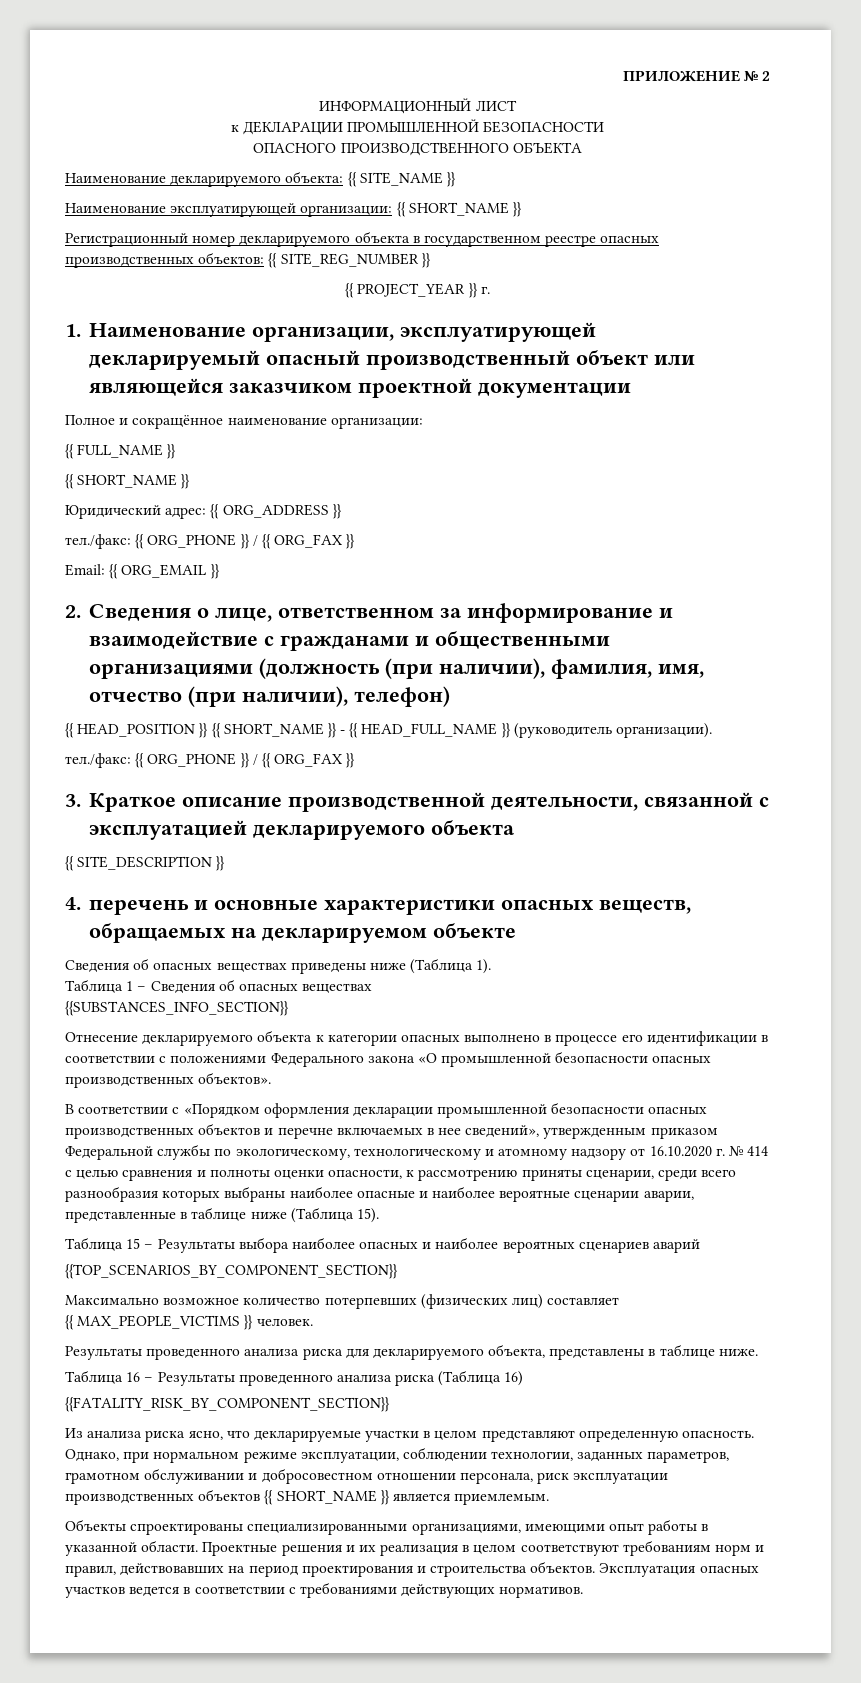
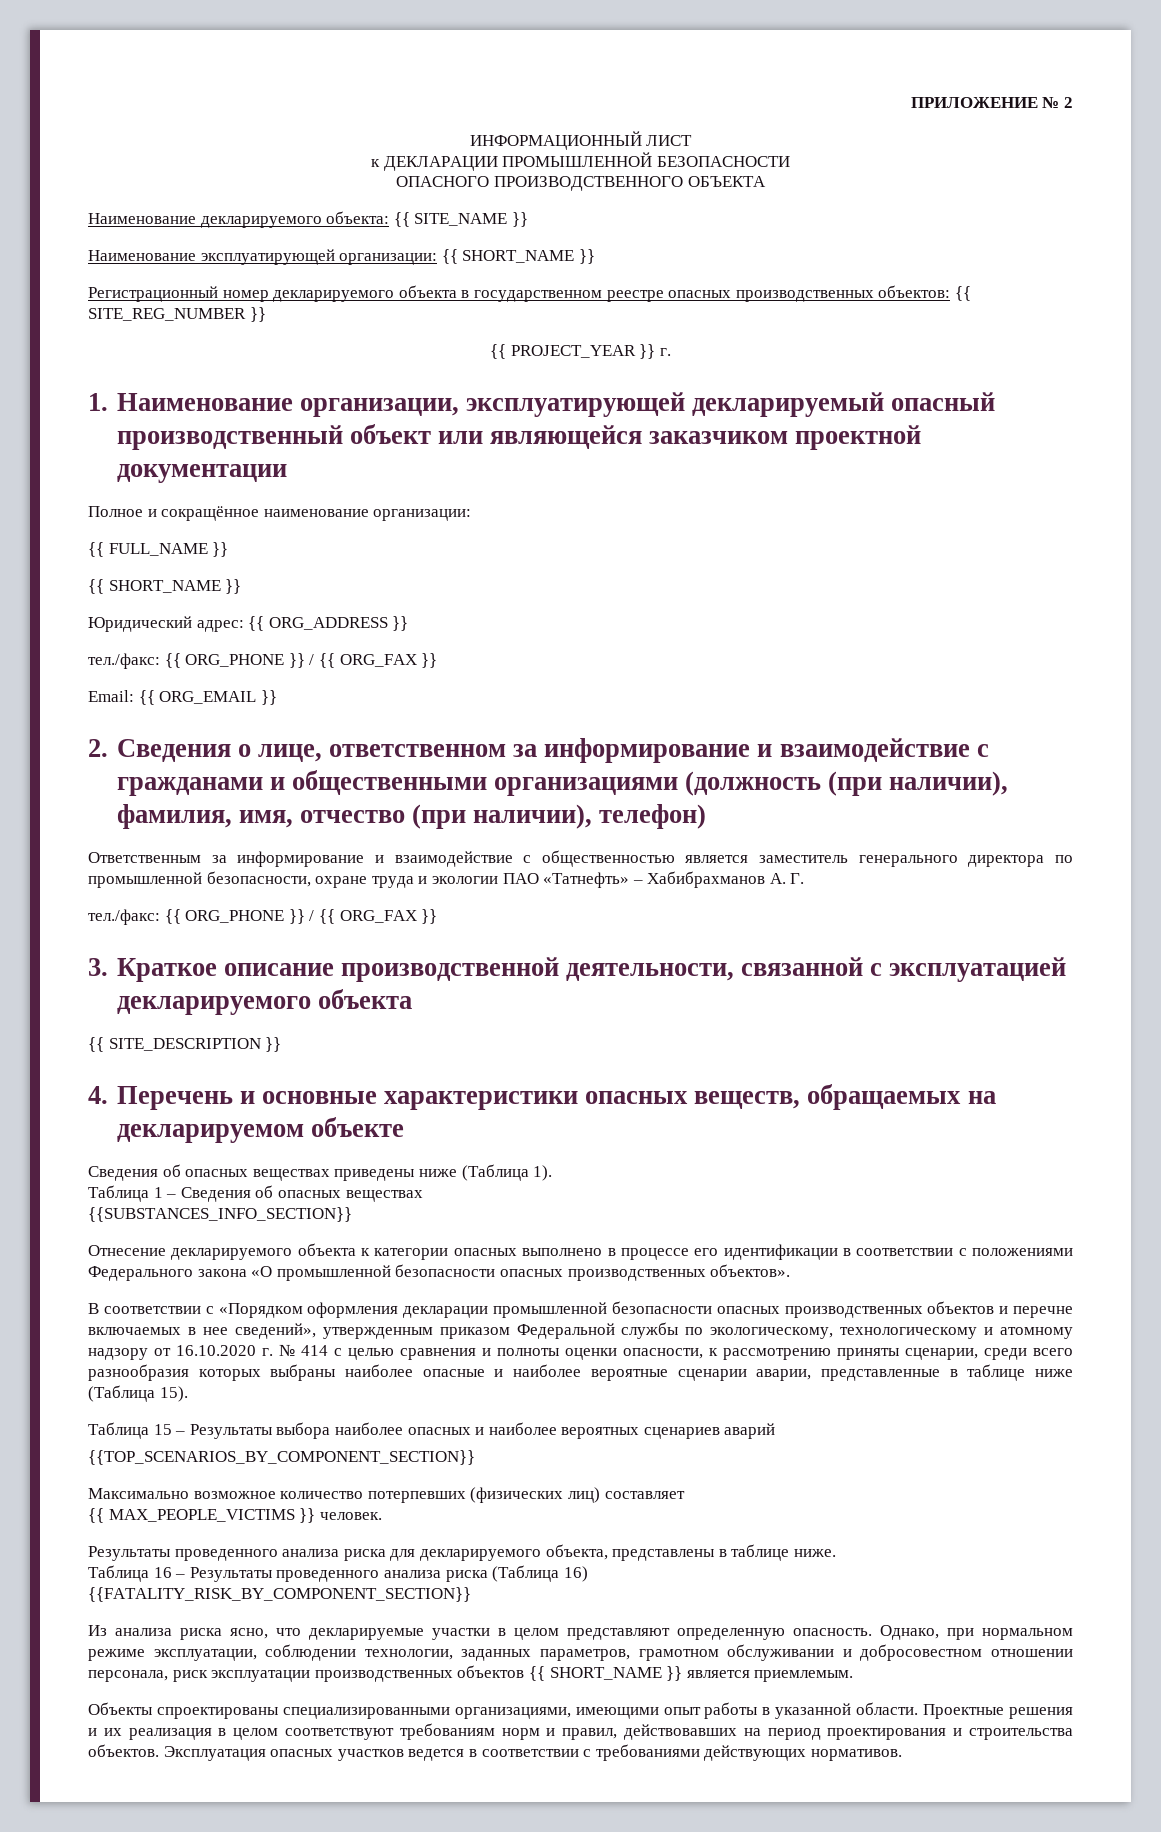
[65,723,713,738] {{ HEAD_POSITION }} {{ SHORT_NAME }} - {{ HEAD_FULL_NAME }} (руководитель организации). -> [88,850,1073,867] [88,871,805,888] Ответственным за информирование и взаимодействие с общественностью является заместитель генерального директора по промышленной безопасности, охране труда и экологии ПАО «Татнефть» – Хабибрахманов А. Г.
[88,899,189,915] перечень -> [116,1086,233,1110] Перечень

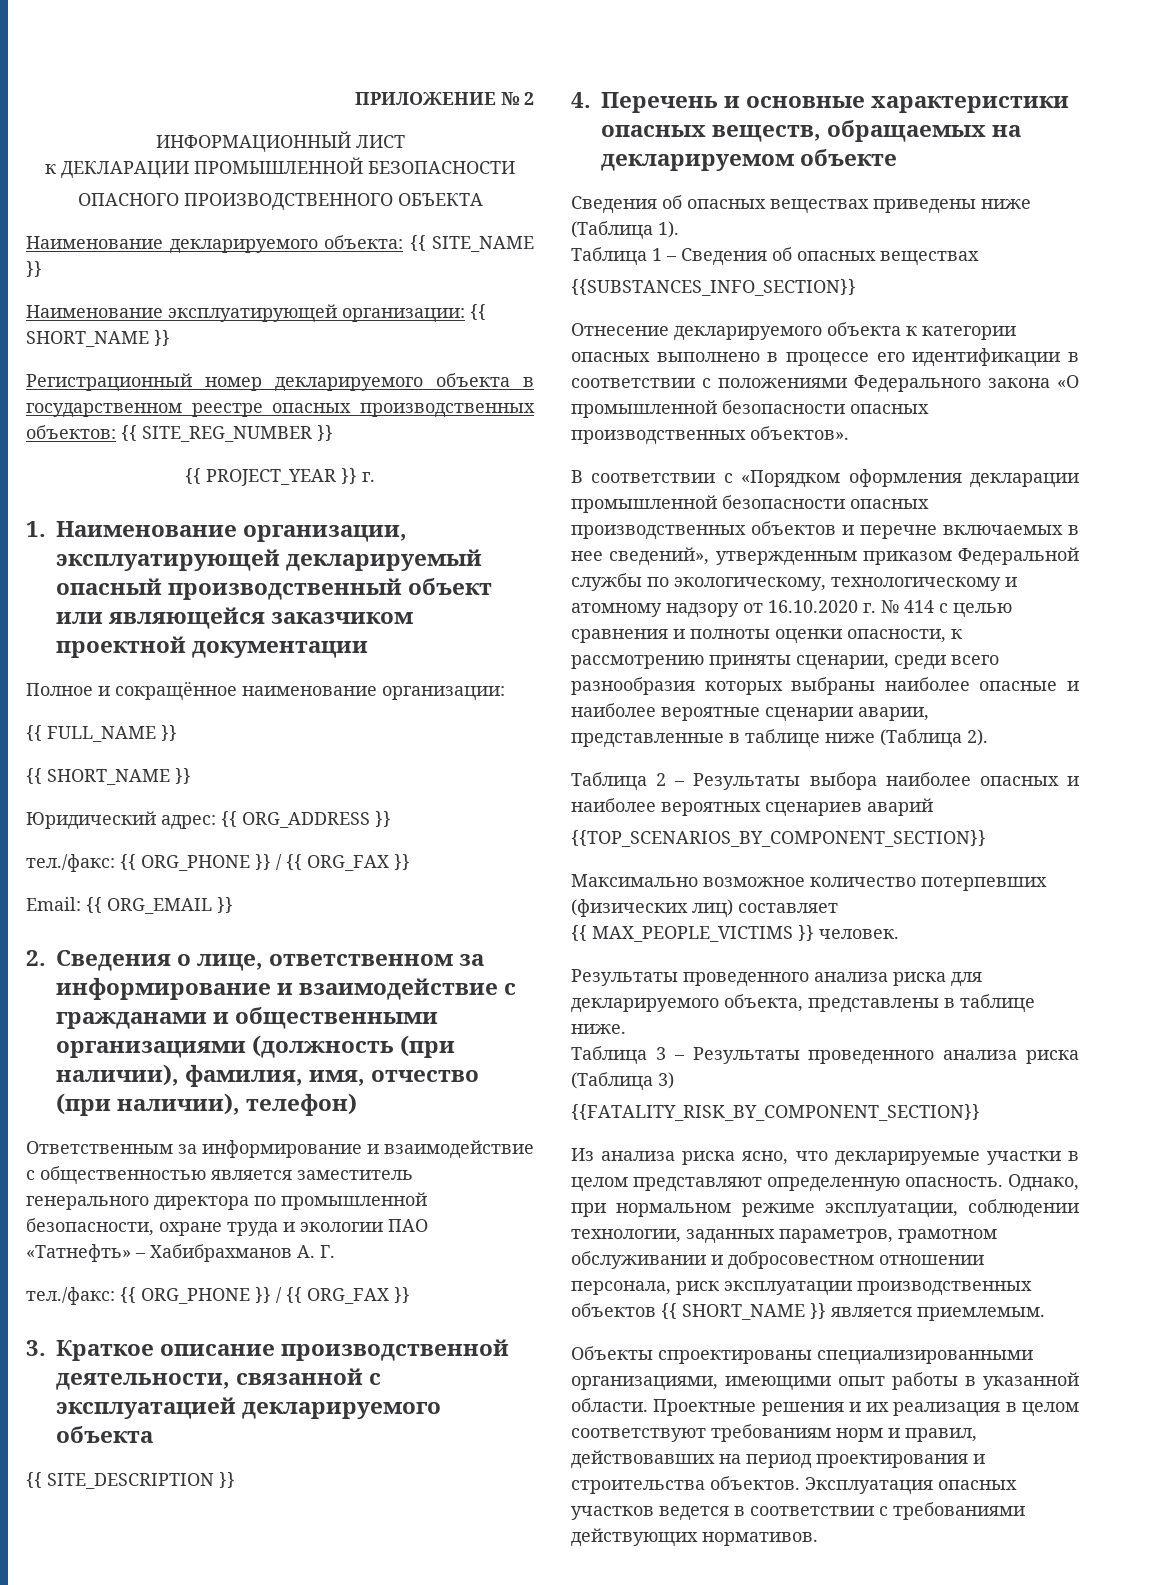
[159,1386,188,1402] [88,1422,172,1439] 15). // Таблица 15 -> [967,729,988,746] [571,772,667,791] 2). // Таблица 2
[153,1567,172,1578] 16 -> [655,1047,666,1060] 3
[563,1566,588,1582] 16) -> [658,1072,674,1089] 3)

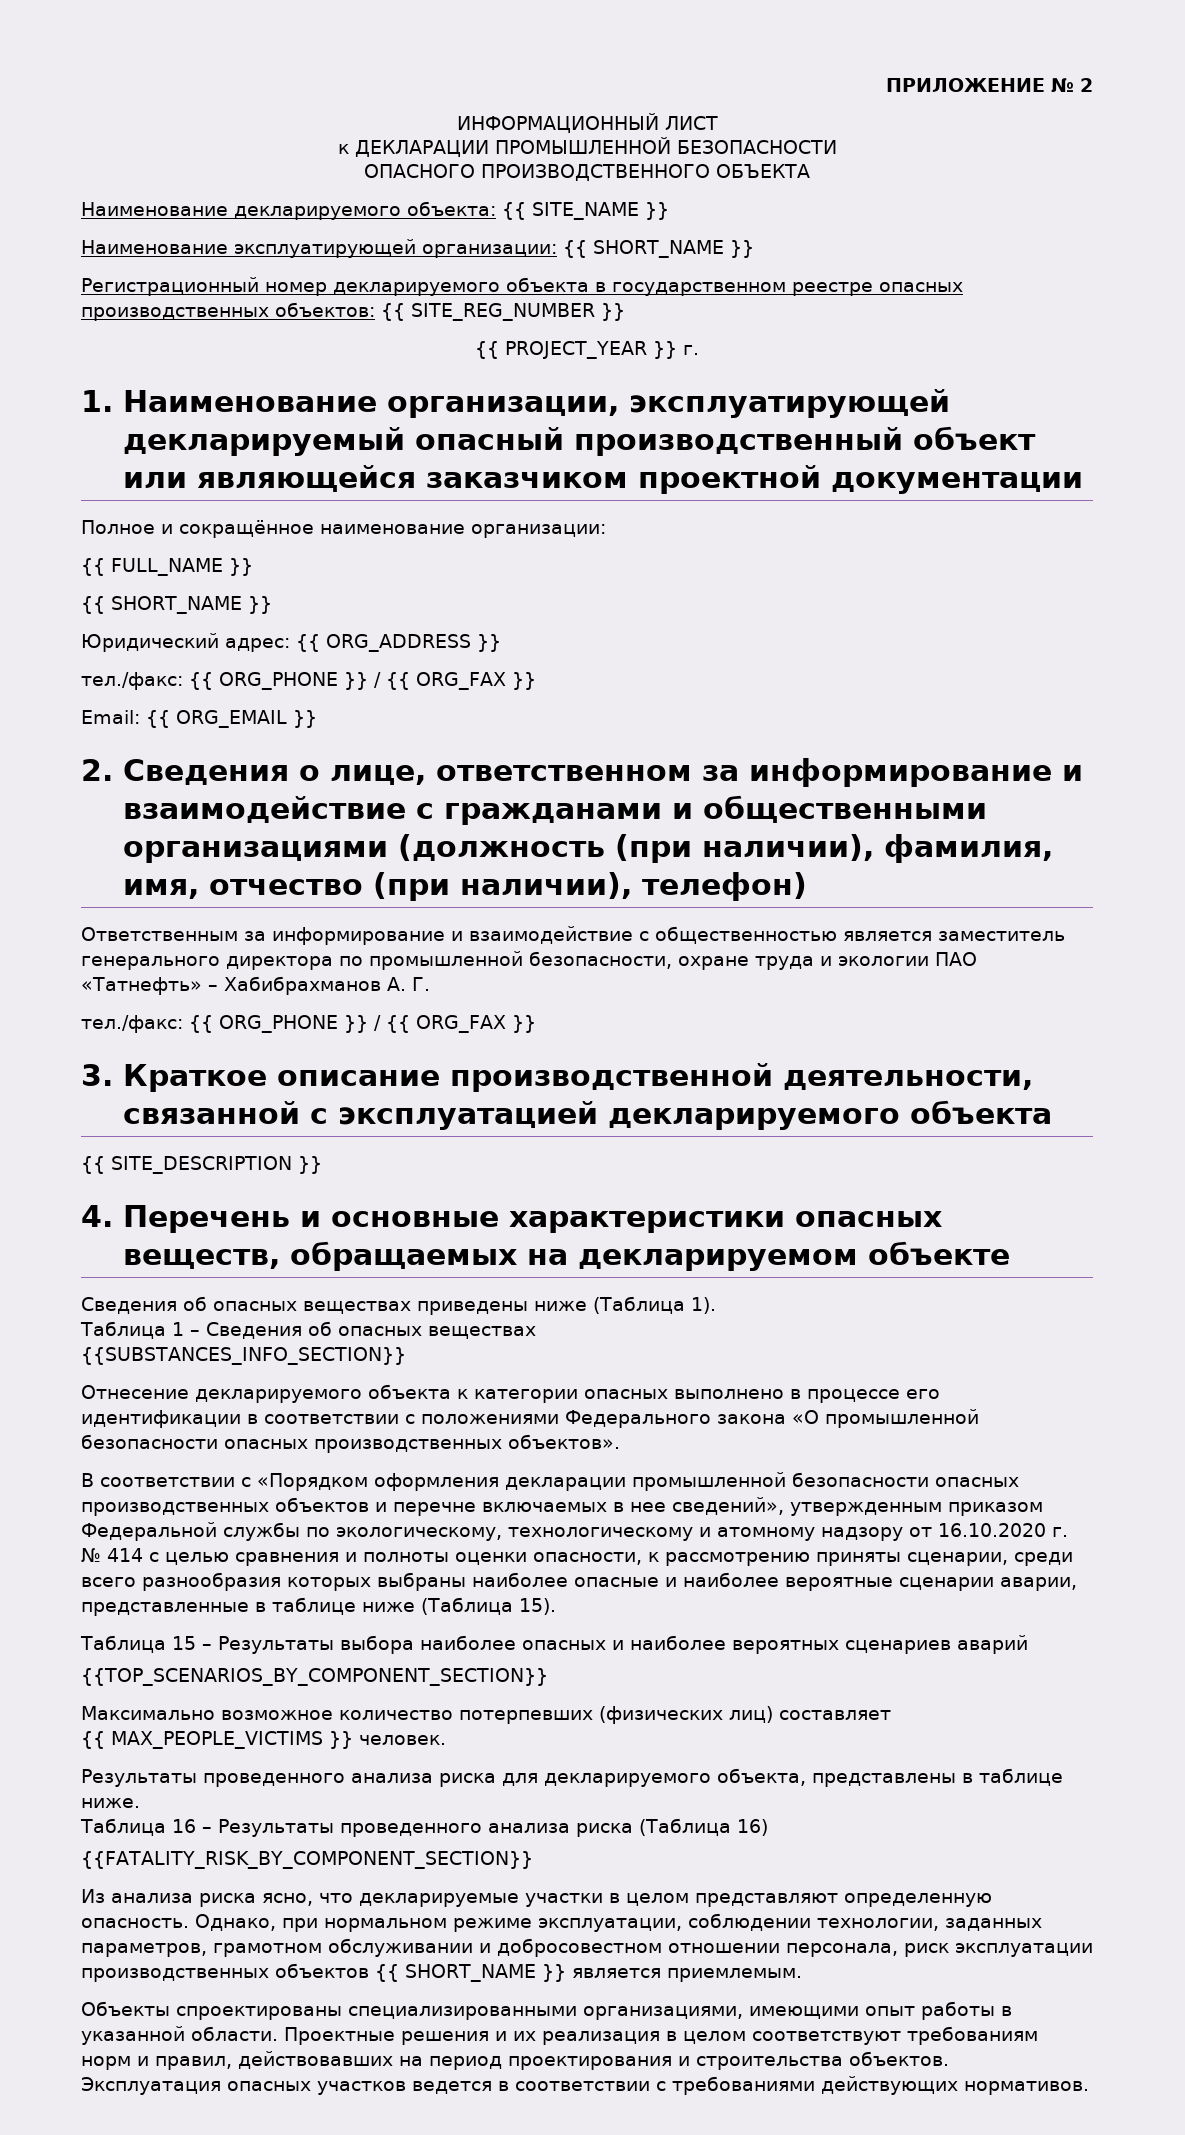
[967,729,988,746] [571,772,667,791] 2). // Таблица 2 -> [519,1598,556,1615] [80,1635,196,1653] 15). // Таблица 15
[655,1047,666,1060] 3 -> [172,1819,196,1833] 16
[658,1072,674,1089] 3) -> [737,1819,768,1836] 16)

